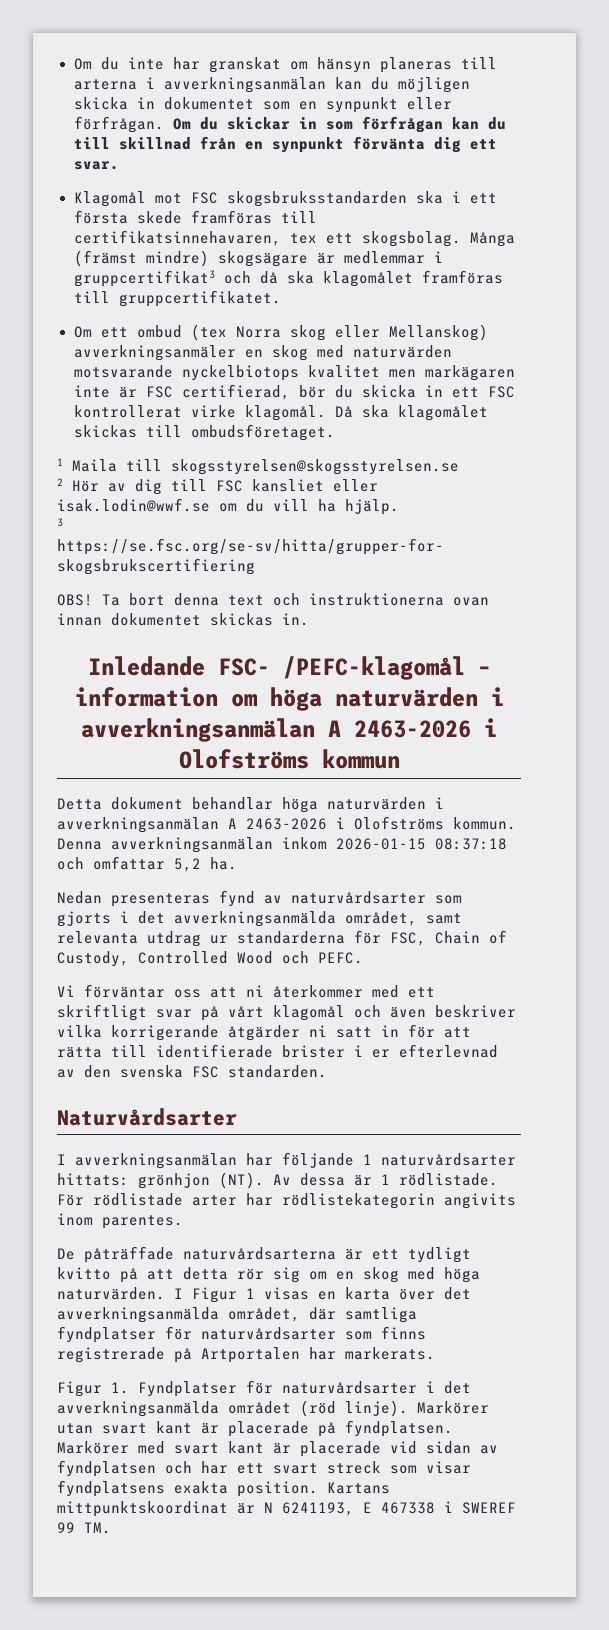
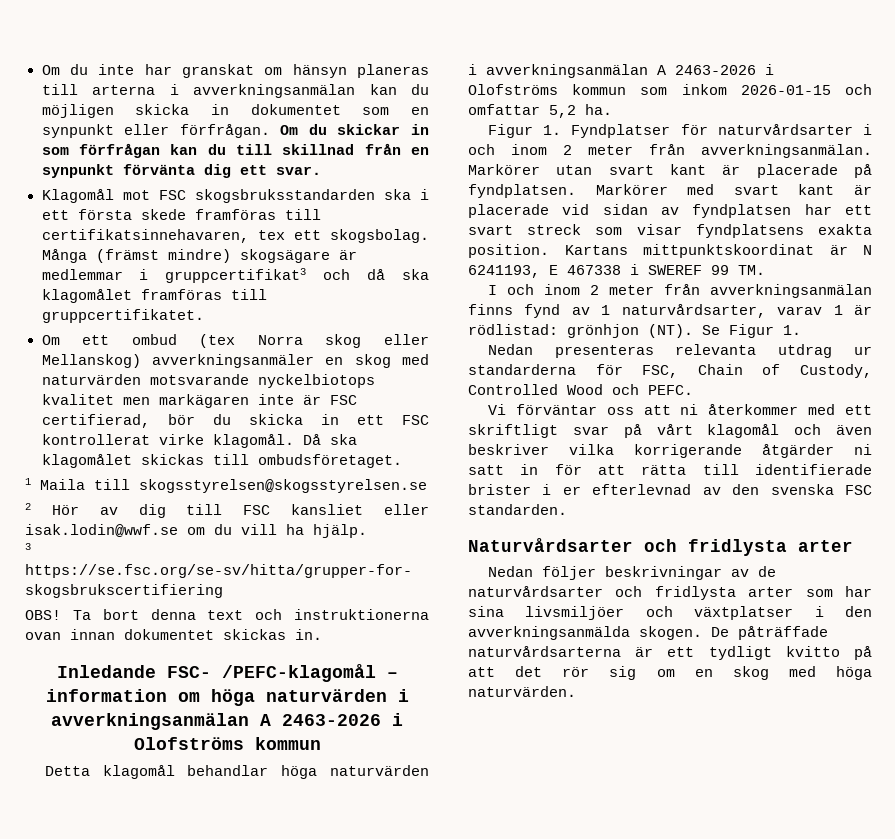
[111,797,183,810] dokument -> [102,765,175,779] klagomål
[453,817,516,830] [57,837,273,853] kommun. Denna avverkningsanmälan -> [572,84,668,95] kommun som
[435,838,507,850] 08:37:18 -> (831, 90) none
[57,890,462,907] [57,911,462,927] Nedan presenteras fynd av naturvårdsarter som gjorts i det avverkningsanmälda området, samt -> [487,124,872,138] [468,144,872,158] [468,164,872,178] [468,184,872,198] [468,204,872,218] [468,224,872,238] [468,244,872,258] [468,264,765,278] [487,284,872,298] [468,304,872,318] [468,324,801,338] [487,344,654,358] Figur 1. Fyndplatser för naturvårdsarter i och inom 2 meter från avverkningsanmälan. Markörer utan svart kant är placerade på fyndplatsen. Markörer med svart kant är placerade vid sidan av fyndplatsen har ett svart streck som visar fyndplatsens exakta position. Kartans mittpunktskoordinat är N 6241193, E 467338 i SWEREF 99 TM. // I och inom 2 meter från avverkningsanmälan finns fynd av 1 naturvårdsarter, varav 1 är rödlistad: grönhjon (NT). Se Figur 1. // Nedan presenteras
[57,1152,516,1169] [57,1172,498,1189] [57,1193,516,1209] [57,1213,183,1229] // I avverkningsanmälan har följande 1 naturvårdsarter hittats: grönhjon (NT). Av dessa är 1 rödlistade. För rödlistade arter har rödlistekategorin angivits inom parentes. // -> [644,539,853,556] [487,566,776,580] [468,586,872,600] [468,606,872,620] [468,626,702,640] och fridlysta arter // Nedan följer beskrivningar av de naturvårdsarter och fridlysta arter som har sina livsmiljöer och växtplatser i den avverkningsanmälda skogen.
[183,1267,228,1280] detta -> [515,666,543,677] det
[174,1287,471,1303] [57,1307,417,1323] [57,1326,426,1343] [57,1347,435,1363] [57,1380,471,1397] [57,1400,489,1417] [57,1420,453,1437] [57,1441,498,1457] [57,1460,471,1477] [57,1480,390,1497] [57,1501,516,1517] [57,1522,111,1534] I Figur 1 visas en karta över det avverkningsanmälda området, där samtliga fyndplatser för naturvårdsarter som finns registrerade på Artportalen har markerats. // Figur 1. Fyndplatser för naturvårdsarter i det avverkningsanmälda området (röd linje). Markörer utan svart kant är placerade på fyndplatsen. Markörer med svart kant är placerade vid sidan av fyndplatsen och har ett svart streck som visar fyndplatsens exakta position. Kartans mittpunktskoordinat är N 6241193, E 467338 i SWEREF 99 TM. -> (576, 691) none

